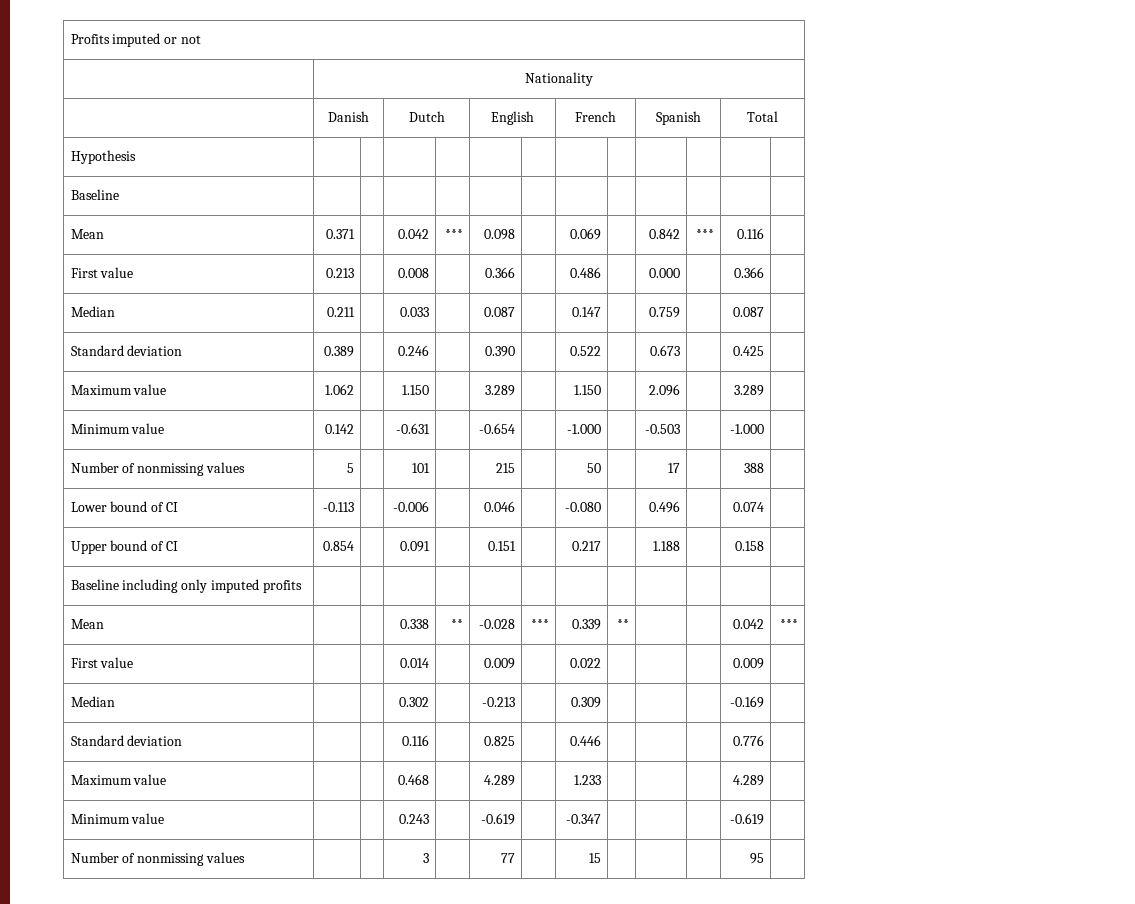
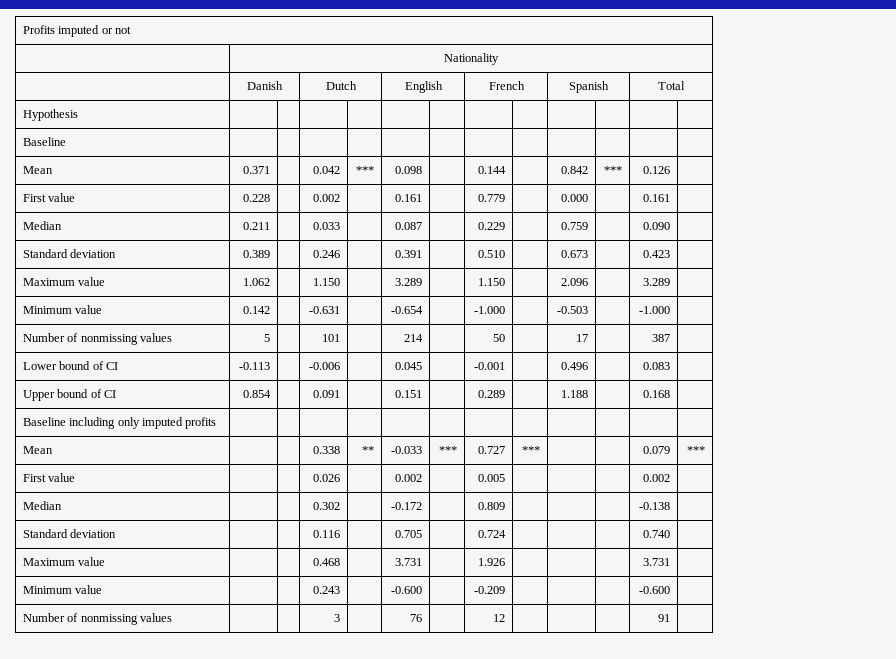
[569,228,601,240] 0.069 -> [478,166,507,174] 0.144
[736,228,764,239] [70,267,134,278] [325,268,354,278] [397,268,429,278] [484,267,515,278] [569,267,601,278] 0.116 | // First value | 0.213 | | 0.008 | | 0.366 | | 0.486 -> [643,166,671,174] [22,193,76,202] [243,194,271,202] [313,194,341,202] [395,194,423,202] [478,194,506,202] 0.126 | // First value | 0.228 | | 0.002 | | 0.161 | | 0.779
[733,267,764,278] 0.366 -> [643,194,671,202] 0.161
[571,307,601,317] 0.147 -> [478,222,506,230] 0.229
[732,307,764,317] 0.087 -> [643,222,671,230] 0.090
[484,346,515,357] [569,346,601,356] 0.390 | | 0.522 -> [395,250,423,258] [478,250,506,258] 0.391 | | 0.510
[732,346,764,356] 0.425 -> [643,250,671,258] 0.423
[495,463,515,473] 215 -> [404,334,424,342] 214
[743,463,764,473] 388 -> [652,334,671,342] 387
[483,501,515,512] [564,502,601,512] 0.046 | | -0.080 -> [395,362,423,370] [474,362,506,370] 0.045 | | -0.001
[732,502,764,512] 0.074 -> [643,362,671,370] 0.083
[571,541,601,551] 0.217 -> [478,390,506,398] 0.289
[734,541,764,551] 0.158 -> [643,390,671,398] 0.168
[478,619,515,629] [530,619,549,629] [571,619,601,630] [616,619,629,629] [732,619,764,629] -0.028 | *** | 0.339 | ** | | | 0.042 -> [391,446,423,454] [439,446,458,454] [478,446,506,454] [522,446,541,454] [643,446,671,454] -0.033 | *** | 0.727 | *** | | | 0.079
[399,658,429,668] [483,658,515,669] [569,658,601,668] [732,658,764,669] 0.014 | | 0.009 | | 0.022 | | | | 0.009 -> [313,474,341,482] [395,474,423,482] [478,474,506,482] [643,474,671,482] 0.026 | | 0.002 | | 0.005 | | | | 0.002
[481,697,515,707] [570,697,601,708] [729,696,764,708] -0.213 | | 0.309 | | | | -0.169 -> [391,502,423,510] [478,502,506,510] [639,502,671,510] -0.172 | | 0.809 | | | | -0.138
[483,736,515,746] [569,735,601,746] [732,735,764,746] 0.825 | | 0.446 | | | | 0.776 -> [395,530,423,538] [478,530,507,538] [643,530,671,538] 0.705 | | 0.724 | | | | 0.740
[483,775,515,786] [573,775,601,785] [732,775,764,786] 4.289 | | 1.233 | | | | 4.289 -> [395,558,423,566] [478,558,506,566] [643,558,671,566] 3.731 | | 1.926 | | | | 3.731
[480,813,515,825] [565,814,601,824] [729,813,764,825] -0.619 | | -0.347 | | | | -0.619 -> [391,586,423,594] [474,586,506,594] [639,586,671,594] -0.600 | | -0.209 | | | | -0.600
[500,853,515,863] [588,853,601,863] [749,853,764,864] 77 | | 15 | | | | 95 -> [410,614,423,622] [493,614,506,622] [658,614,671,622] 76 | | 12 | | | | 91

